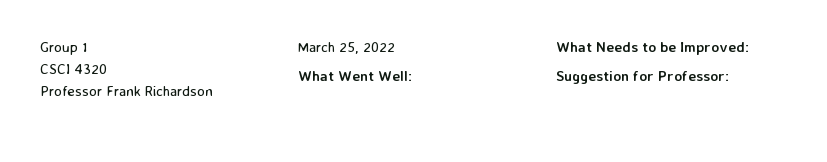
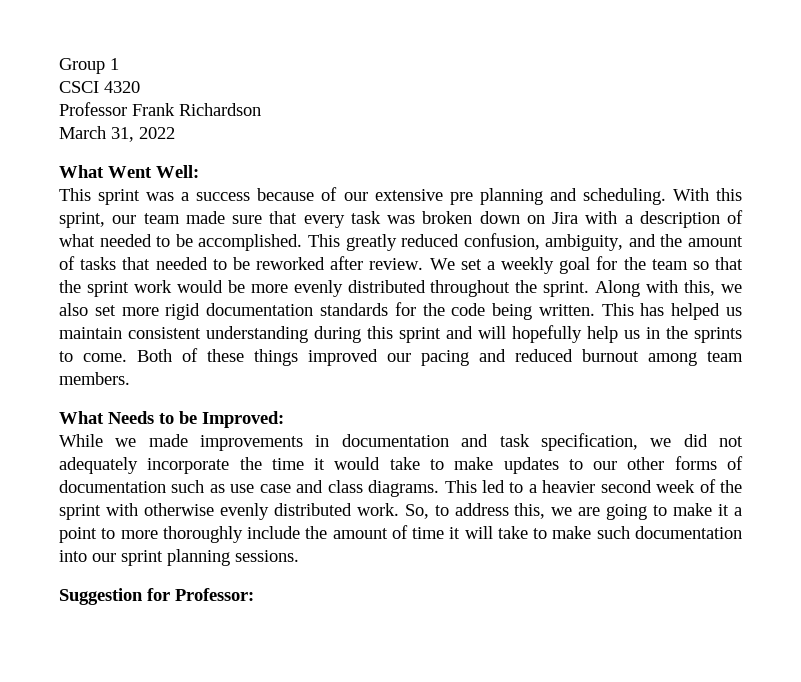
[339,42,359,54] 25, -> [111,127,134,142] 31,
(412, 76) none -> [59,187,742,205] [59,210,743,228] [59,233,744,251] [59,256,743,274] [59,280,743,297] [59,302,743,320] [59,325,742,343] [59,348,743,366] [59,372,130,385] // This sprint was a success because of our extensive pre planning and scheduling. With this sprint, our team made sure that every task was broken down on Jira with a description of what needed to be accomplished. This greatly reduced confusion, ambiguity, and the amount of tasks that needed to be reworked after review. We set a weekly goal for the team so that the sprint work would be more evenly distributed throughout the sprint. Along with this, we also set more rigid documentation standards for the code being written. This has helped us maintain consistent understanding during this sprint and will hopefully help us in the sprints to come. Both of these things improved our pacing and reduced burnout among team members.
(749, 48) none -> [59,433,744,451] [59,456,744,474] [59,479,742,497] [59,503,742,520] [59,525,742,543] [59,549,299,566] // While we made improvements in documentation and task specification, we did not adequately incorporate the time it would take to make updates to our other forms of documentation such as use case and class diagrams. This led to a heavier second week of the sprint with otherwise evenly distributed work. So, to address this, we are going to make it a point to more thoroughly include the amount of time it will take to make such documentation into our sprint planning sessions.

